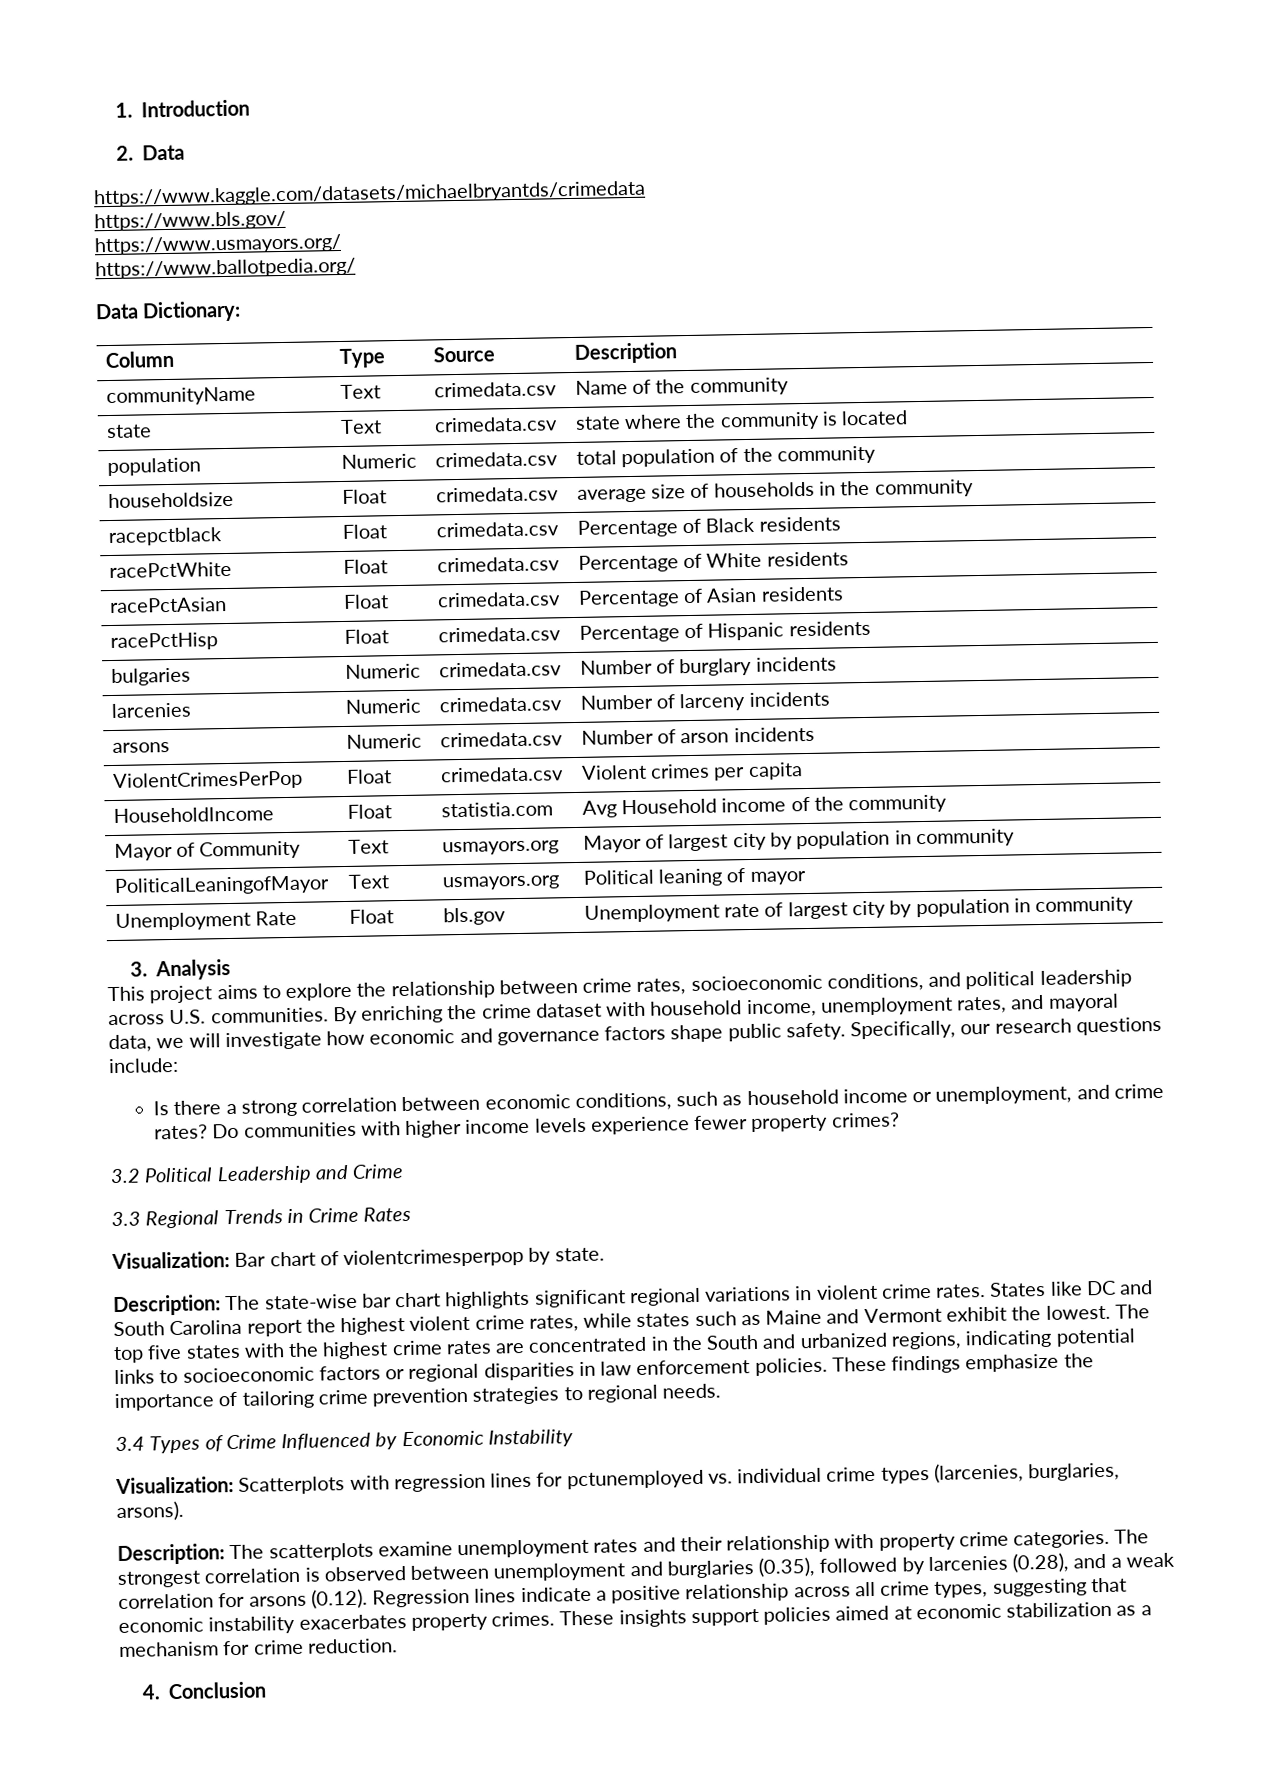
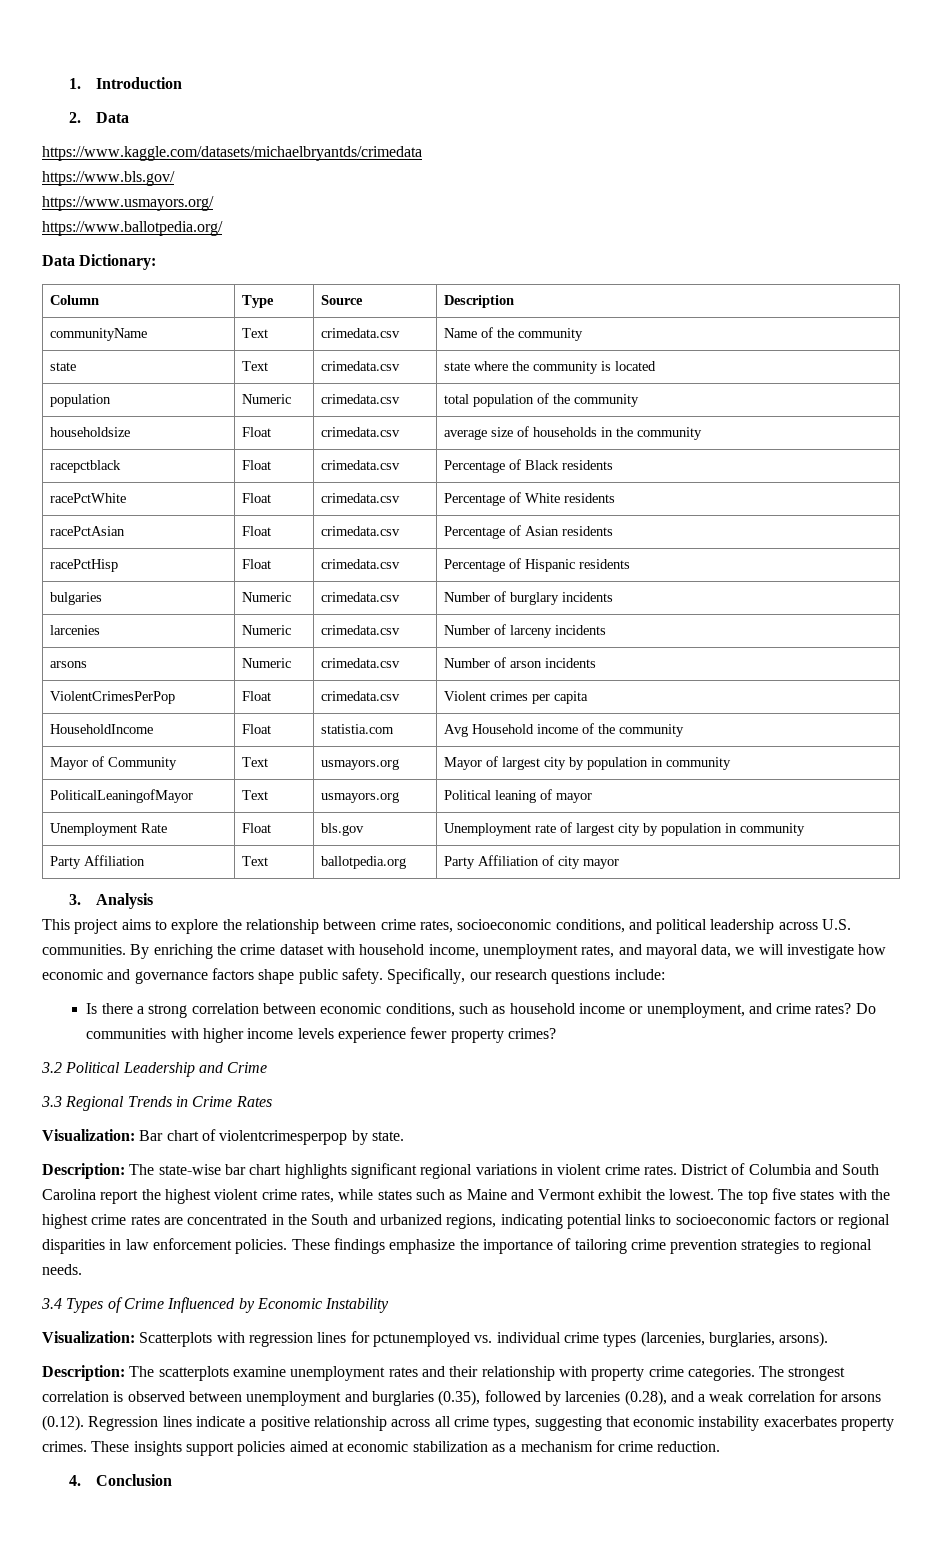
(1135, 906) none -> [50,855,146,869] [242,856,269,866] [321,856,407,869] [444,855,620,869] // Party Affiliation | Text | ballotpedia.org | Party Affiliation of city mayor
[989,1280,1116,1297] States like DC -> [681,1163,811,1175] District of Columbia

